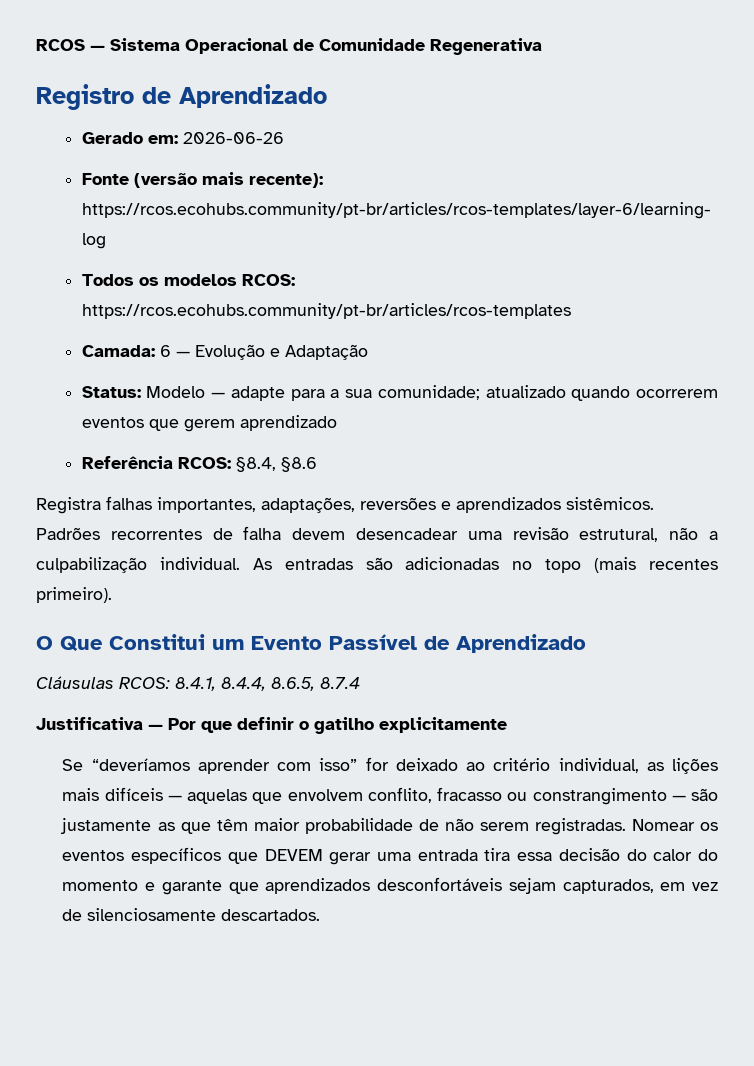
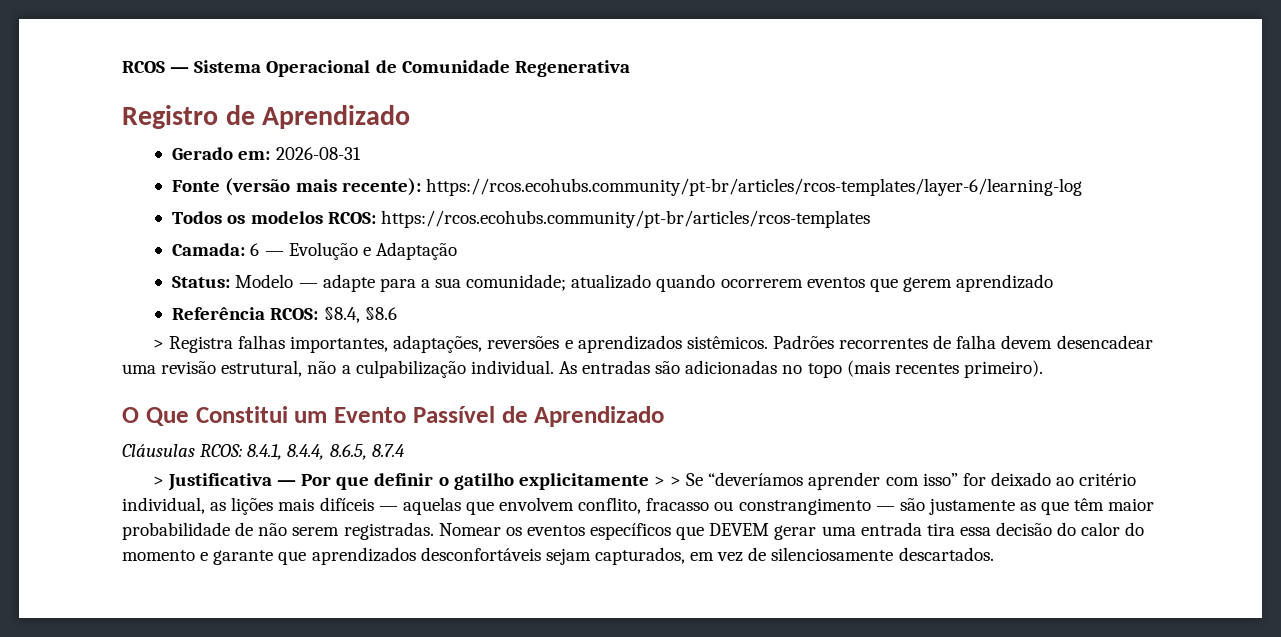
[182,132,284,144] 2026-06-26 -> [275,147,361,160] 2026-08-31
(317, 464) none -> [152,339,164,349] >
(360, 683) none -> [152,476,164,486] >
(507, 725) // -> [653,476,682,486] > >

